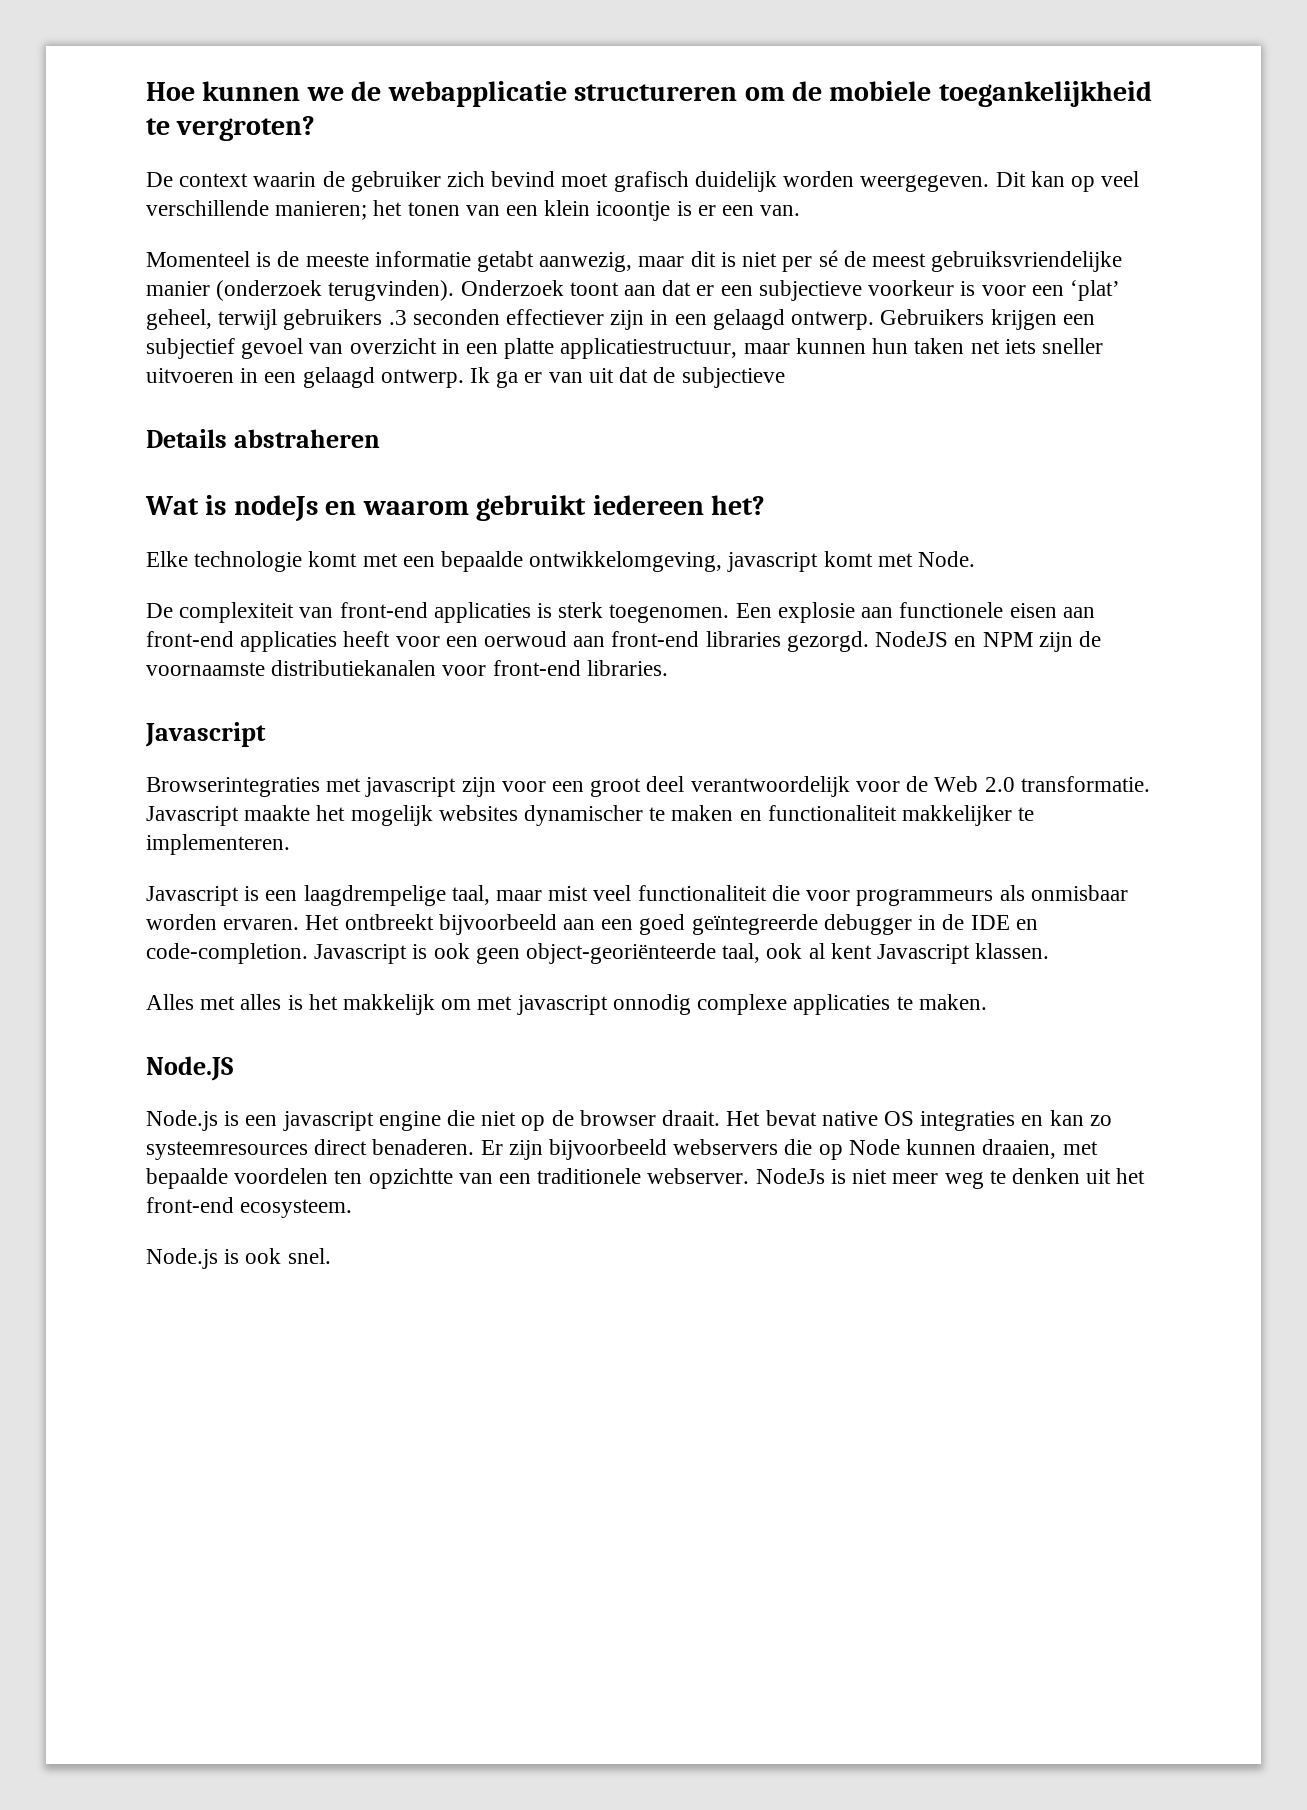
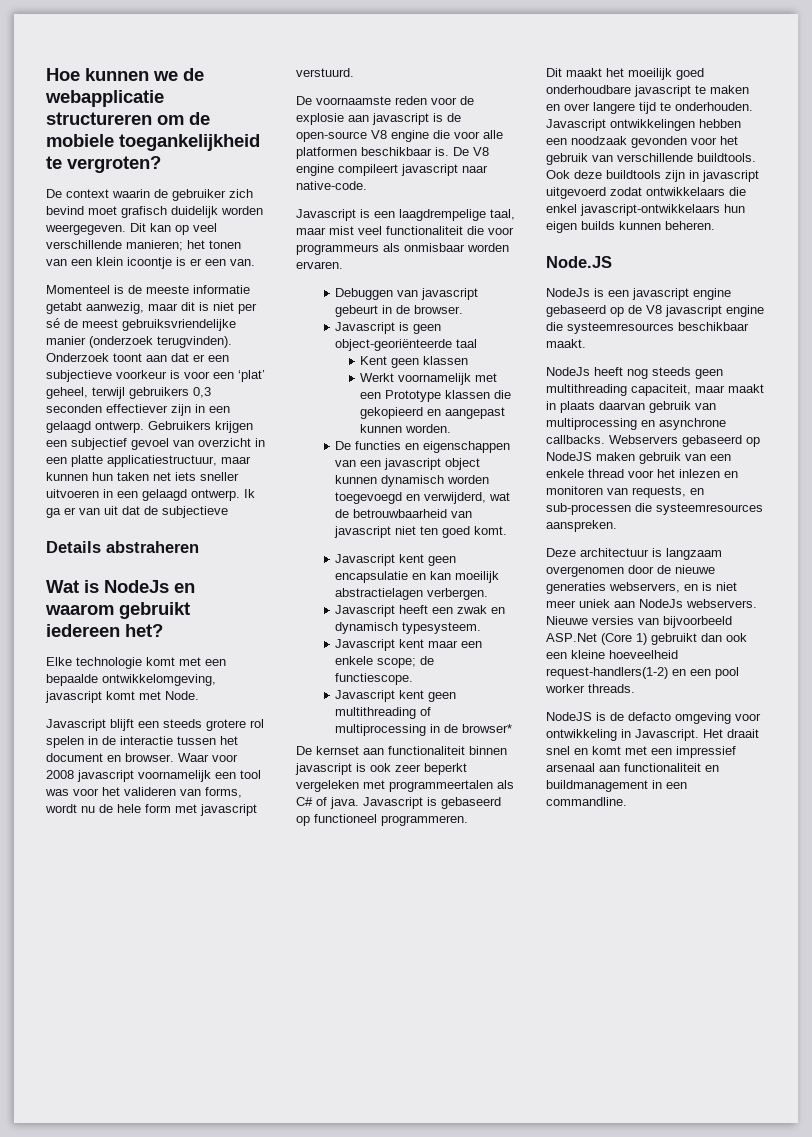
[388,310,407,325] .3 -> [193,387,211,398] 0,3
[233,495,318,522] nodeJs -> [104,580,169,593] NodeJs
[146,602,1095,623] [146,631,1101,652] [146,660,668,676] [145,722,266,747] [146,776,1150,797] [146,805,1035,826] [146,834,290,855] De complexiteit van front-end applicaties is sterk toegenomen. Een explosie aan functionele eisen aan front-end applicaties heeft voor een oerwoud aan front-end libraries gezorgd. NodeJS en NPM zijn de voornaamste distributiekanalen voor front-end libraries. // Javascript // Browserintegraties met javascript zijn voor een groot deel verantwoordelijk voor de Web 2.0 transformatie. Javascript maakte het mogelijk websites dynamischer te maken en functionaliteit makkelijker te implementeren. -> [46,719,264,731] [46,736,238,748] [46,753,238,762] [46,770,261,782] [45,787,242,798] [45,804,257,816] [296,68,354,77] [296,96,474,105] [296,113,461,125] [296,130,503,142] [296,147,489,159] [296,164,488,176] [296,181,367,190] Javascript blijft een steeds grotere rol spelen in de interactie tussen het document en browser. Waar voor 2008 javascript voornamelijk een tool was voor het valideren van forms, wordt nu de hele form met javascript verstuurd. // De voornaamste reden voor de explosie aan javascript is de open-source V8 engine die voor alle platformen beschikbaar is. De V8 engine compileert javascript naar native-code.
[305,914,1038,935] [146,943,470,964] Het ontbreekt bijvoorbeeld aan een goed geïntegreerde debugger in de IDE en code-completion. Javascript is ook -> [335,288,479,300] [335,305,464,317] [335,322,410,334] // Debuggen van javascript gebeurt in de browser. // Javascript is
[722,943,1050,964] [146,994,987,1015] taal, ook al kent Javascript klassen. // Alles met alles is het makkelijk om met javascript onnodig complexe applicaties te maken. -> [456,339,478,348] [360,356,469,368] [360,373,498,385] [360,390,512,402] [360,407,506,419] [360,424,452,433] [335,441,511,453] [335,458,481,470] [335,475,490,487] [335,492,511,504] [335,509,473,518] [334,526,508,538] [335,554,457,566] [335,571,500,583] [335,588,489,600] [335,605,506,617] [335,622,482,634] [335,639,483,651] [335,656,435,668] [335,673,414,685] [335,690,457,702] [335,707,432,719] [335,724,513,736] [296,746,507,755] [295,763,467,775] [296,780,514,792] [296,797,501,809] [296,814,468,826] [546,68,704,80] [546,85,749,97] [546,102,753,114] [546,119,741,131] [546,136,738,148] [546,153,756,165] [546,170,759,182] [546,187,746,199] [546,204,745,216] [546,221,715,233] taal // Kent geen klassen // Werkt voornamelijk met een Prototype klassen die gekopieerd en aangepast kunnen worden. // De functies en eigenschappen van een javascript object kunnen dynamisch worden toegevoegd en verwijderd, wat de betrouwbaarheid van javascript niet ten goed komt. // Javascript kent geen encapsulatie en kan moeilijk abstractielagen verbergen. // Javascript heeft een zwak en dynamisch typesysteem. // Javascript kent maar een enkele scope; de functiescope. // Javascript kent geen multithreading of multiprocessing in de browser* // De kernset aan functionaliteit binnen javascript is ook zeer beperkt vergeleken met programmeertalen als C# of java. Javascript is gebaseerd op functioneel programmeren. // Dit maakt het moeilijk goed onderhoudbare javascript te maken en over langere tijd te onderhouden. Javascript ontwikkelingen hebben een noodzaak gevonden voor het gebruik van verschillende buildtools. Ook deze buildtools zijn in javascript uitgevoerd zodat ontwikkelaars die enkel javascript-ontwikkelaars hun eigen builds kunnen beheren.
[146,1110,218,1131] Node.js -> [546,288,590,297] NodeJs
[447,1110,1112,1131] [146,1139,1098,1160] [146,1168,1146,1189] [146,1197,353,1218] [146,1248,331,1269] die niet op de browser draait. Het bevat native OS integraties en kan zo systeemresources direct benaderen. Er zijn bijvoorbeeld webservers die op Node kunnen draaien, met bepaalde voordelen ten opzichtte van een traditionele webserver. NodeJs is niet meer weg te denken uit het front-end ecosysteem. // Node.js is ook snel. -> [546,305,764,317] [546,322,749,334] [546,339,586,348] [546,367,723,379] [546,384,764,396] [546,401,716,413] [546,418,726,430] [546,435,760,447] [546,452,731,464] [546,469,738,478] [546,486,704,498] [546,503,763,515] [546,520,617,532] [546,548,722,560] [546,565,715,577] [546,582,737,594] [546,599,757,608] [546,616,732,628] [546,633,747,645] [546,650,678,659] [546,667,739,679] [545,684,635,693] [546,712,761,724] [546,729,759,741] [546,746,736,758] [546,763,719,772] [546,780,687,792] [546,797,627,806] gebaseerd op de V8 javascript engine die systeemresources beschikbaar maakt. // NodeJs heeft nog steeds geen multithreading capaciteit, maar maakt in plaats daarvan gebruik van multiprocessing en asynchrone callbacks. Webservers gebaseerd op NodeJS maken gebruik van een enkele thread voor het inlezen en monitoren van requests, en sub-processen die systeemresources aanspreken. // Deze architectuur is langzaam overgenomen door de nieuwe generaties webservers, en is niet meer uniek aan NodeJs webservers. Nieuwe versies van bijvoorbeeld ASP.Net (Core 1) gebruikt dan ook een kleine hoeveelheid request-handlers(1-2) en een pool worker threads. // NodeJS is de defacto omgeving voor ontwikkeling in Javascript. Het draait snel en komt met een impressief arsenaal aan functionaliteit en buildmanagement in een commandline.

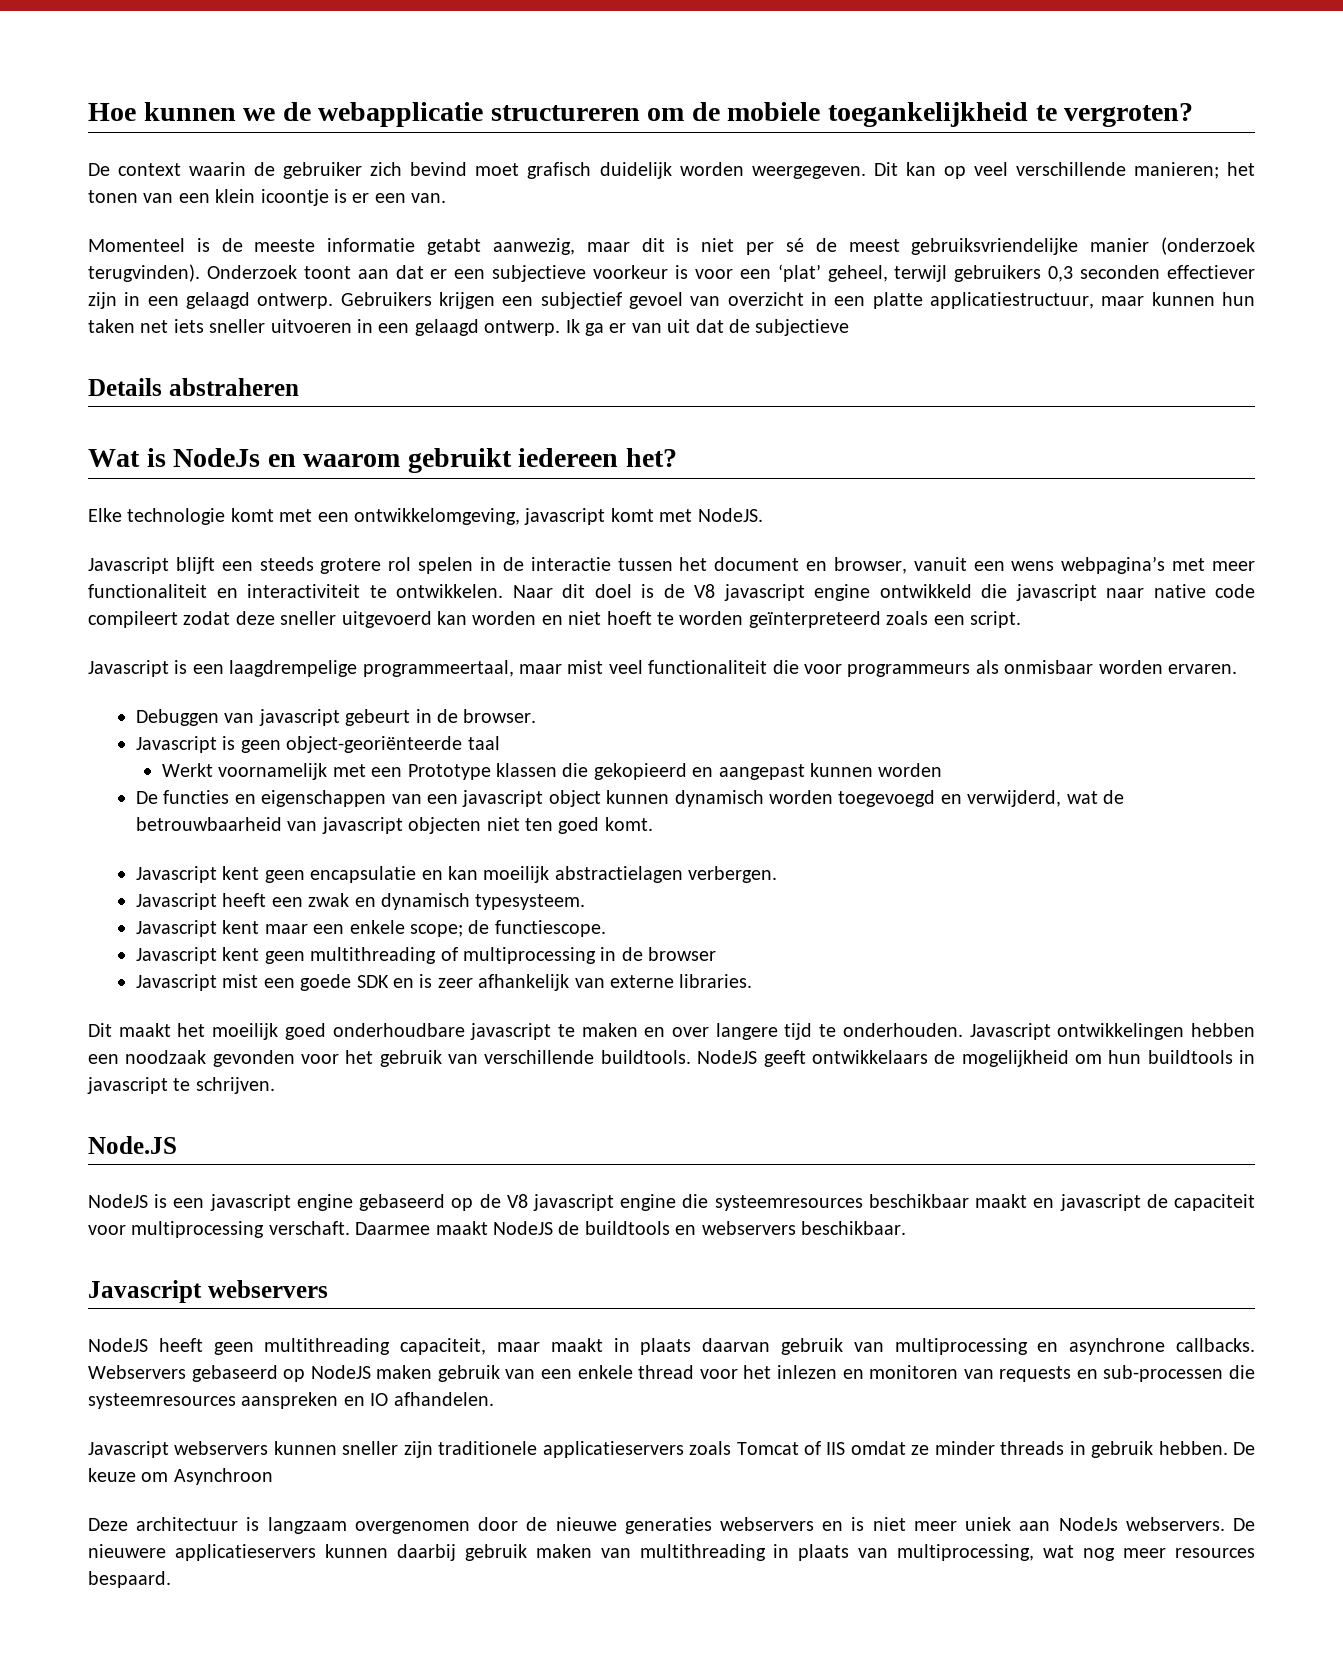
[46,674,98,686] bepaalde -> (349, 517) none
[165,691,199,700] Node. -> [697,508,763,522] NodeJS.
[125,753,238,762] [46,770,261,782] [45,787,242,798] [45,804,257,816] [296,68,354,77] [296,96,474,105] [296,113,461,125] [296,130,503,142] [296,147,489,159] [296,164,488,176] [296,181,367,190] browser. Waar voor 2008 javascript voornamelijk een tool was voor het valideren van forms, wordt nu de hele form met javascript verstuurd. // De voornaamste reden voor de explosie aan javascript is de open-source V8 engine die voor alle platformen beschikbaar is. De V8 engine compileert javascript naar native-code. -> [833,556,1255,574] [88,584,1255,601] [88,611,1021,628] browser, vanuit een wens webpagina’s met meer functionaliteit en interactiviteit te ontwikkelen. Naar dit doel is de V8 javascript engine ontwikkeld die javascript naar native code compileert zodat deze sneller uitgevoerd kan worden en niet hoeft te worden geïnterpreteerd zoals een script.
[490,209,515,220] taal, -> [362,660,514,677] programmeertaal,
[360,356,469,368] // Kent geen klassen -> (500, 743) none
[405,424,452,433] worden. -> [878,763,943,777] worden
(392, 532) none -> [408,817,482,834] objecten
[462,724,513,733] [296,746,507,755] [295,763,467,775] [296,780,514,792] [296,797,501,809] [296,814,468,826] browser* // De kernset aan functionaliteit binnen javascript is ook zeer beperkt vergeleken met programmeertalen als C# of java. Javascript is gebaseerd op functioneel programmeren. -> [648,947,717,961] [136,974,753,991] browser // Javascript mist een goede SDK en is zeer afhankelijk van externe libraries.
[546,170,759,182] [546,187,746,199] [546,204,745,216] [546,221,715,233] Ook deze buildtools zijn in javascript uitgevoerd zodat ontwikkelaars die enkel javascript-ontwikkelaars hun eigen builds kunnen beheren. -> [697,1050,1255,1067] [87,1077,275,1094] NodeJS geeft ontwikkelaars de mogelijkheid om hun buildtools in javascript te schrijven.
[546,288,590,297] NodeJs -> [88,1194,148,1208] NodeJS
[546,339,586,348] [546,367,691,379] maakt. // NodeJs heeft nog steeds -> [975,1194,1255,1211] [88,1221,906,1238] [88,1280,328,1303] [88,1338,203,1352] maakt en javascript de capaciteit voor multiprocessing verschaft. Daarmee maakt NodeJS de buildtools en webservers beschikbaar. // Javascript webservers // NodeJS heeft
[632,486,686,498] requests, -> [999,1366,1072,1382] requests
[546,520,617,532] aanspreken. -> [241,1392,494,1409] [88,1441,1255,1458] [88,1468,273,1485] aanspreken en IO afhandelen. // Javascript webservers kunnen sneller zijn traditionele applicatieservers zoals Tomcat of IIS omdat ze minder threads in gebruik hebben. De keuze om Asynchroon
[609,582,680,593] webservers, -> [720,1517,814,1531] webservers
[546,616,732,628] [546,633,747,645] [546,650,678,659] [546,667,739,679] [545,684,635,693] [546,712,761,724] [546,729,759,741] [546,746,736,758] [546,763,719,772] [546,780,687,792] [546,797,627,806] Nieuwe versies van bijvoorbeeld ASP.Net (Core 1) gebruikt dan ook een kleine hoeveelheid request-handlers(1-2) en een pool worker threads. // NodeJS is de defacto omgeving voor ontwikkeling in Javascript. Het draait snel en komt met een impressief arsenaal aan functionaliteit en buildmanagement in een commandline. -> [1232,1518,1255,1531] [88,1544,1255,1561] [88,1571,171,1588] De nieuwere applicatieservers kunnen daarbij gebruik maken van multithreading in plaats van multiprocessing, wat nog meer resources bespaard.

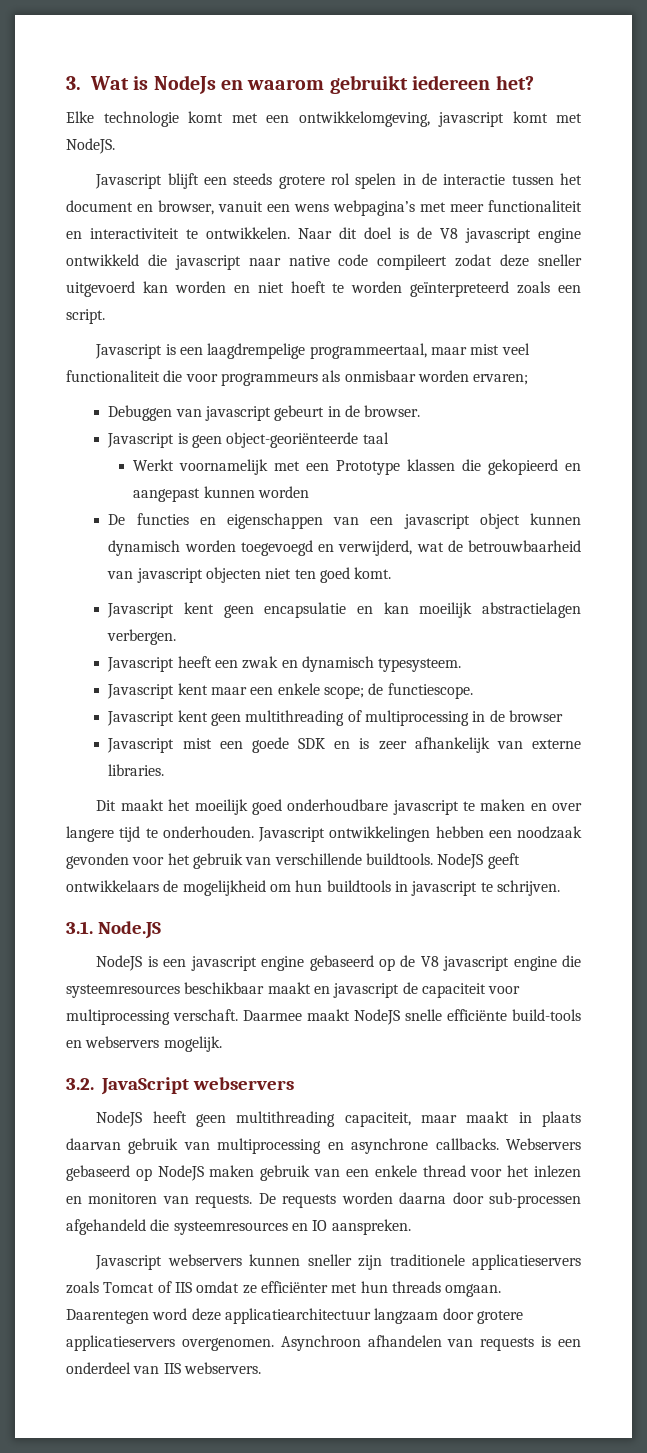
[88,102,1194,127] [88,162,1255,179] [88,189,447,206] [88,237,1256,255] [88,264,1256,282] [88,292,1255,309] [88,319,850,336] [88,378,299,396] Hoe kunnen we de webapplicatie structureren om de mobiele toegankelijkheid te vergroten? // De context waarin de gebruiker zich bevind moet grafisch duidelijk worden weergegeven. Dit kan op veel verschillende manieren; het tonen van een klein icoontje is er een van. // Momenteel is de meeste informatie getabt aanwezig, maar dit is niet per sé de meest gebruiksvriendelijke manier (onderzoek terugvinden). Onderzoek toont aan dat er een subjectieve voorkeur is voor een ‘plat’ geheel, terwijl gebruikers 0,3 seconden effectiever zijn in een gelaagd ontwerp. Gebruikers krijgen een subjectief gevoel van overzicht in een platte applicatiestructuur, maar kunnen hun taken net iets sneller uitvoeren in een gelaagd ontwerp. Ik ga er van uit dat de subjectieve // Details abstraheren // -> [66,76,81,90] 3.
[1168,664,1237,674] ervaren. -> [473,374,529,385] ervaren;
(275, 1085) none -> [66,921,93,934] 3.1.
[558,1221,906,1235] [88,1280,202,1303] de buildtools en webservers beschikbaar. // Javascript -> [405,1009,581,1021] [66,1036,222,1052] [66,1077,189,1095] snelle efficiënte build-tools en webservers mogelijk. // 3.2. JavaScript
[999,1365,1255,1382] [88,1392,339,1409] requests en sub-processen die systeemresources aanspreken -> [195,1192,582,1208] [66,1219,288,1235] requests. De requests worden daarna door sub-processen afgehandeld die systeemresources
[393,1392,494,1406] afhandelen. -> [331,1219,411,1235] aanspreken.
[934,1441,1255,1458] [88,1468,273,1485] [88,1517,1255,1534] [88,1544,1255,1561] [88,1571,171,1588] minder threads in gebruik hebben. De keuze om Asynchroon // Deze architectuur is langzaam overgenomen door de nieuwe generaties webservers en is niet meer uniek aan NodeJs webservers. De nieuwere applicatieservers kunnen daarbij gebruik maken van multithreading in plaats van multiprocessing, wat nog meer resources bespaard. -> [260,1281,502,1297] [66,1308,523,1324] [66,1335,581,1351] [66,1362,261,1374] efficiënter met hun threads omgaan. Daarentegen word deze applicatiearchitectuur langzaam door grotere applicatieservers overgenomen. Asynchroon afhandelen van requests is een onderdeel van IIS webservers.

